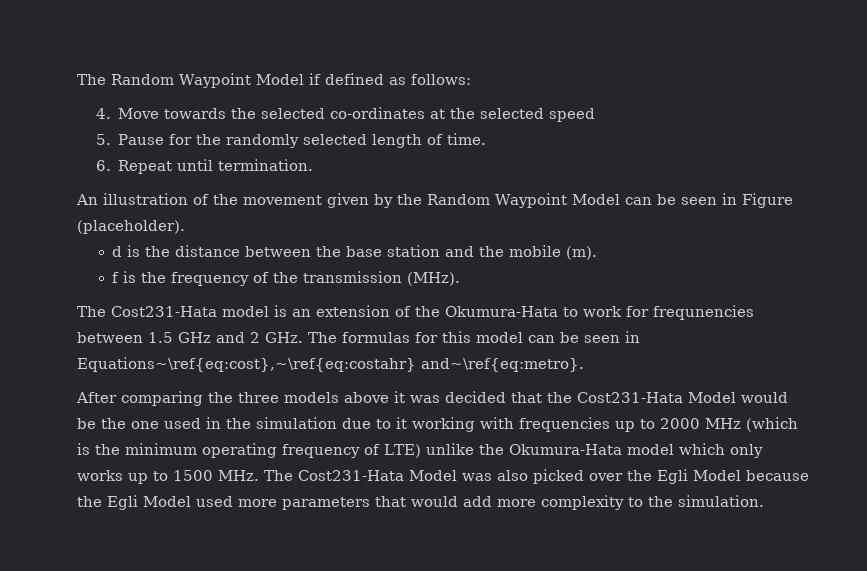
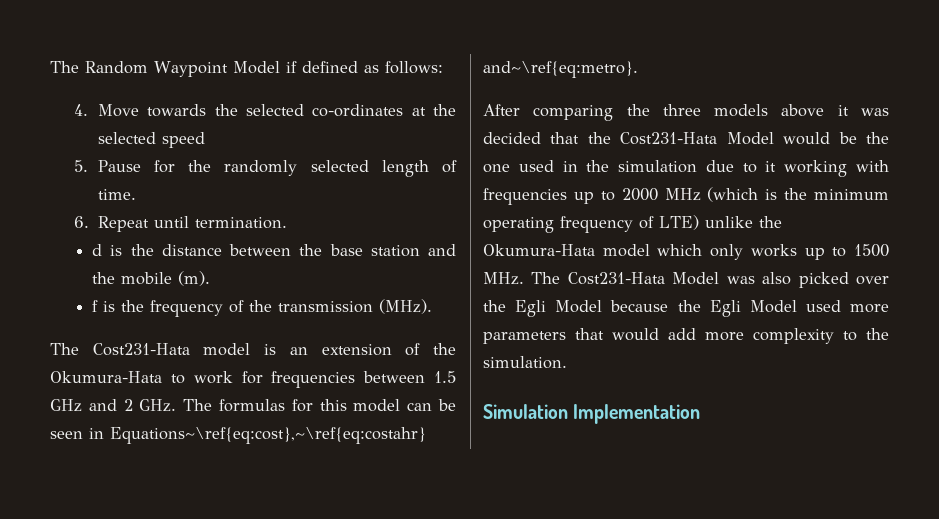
[76,193,793,208] [77,220,185,234] // An illustration of the movement given by the Random Waypoint Model can be seen in Figure (placeholder). -> (287, 223) none
[653,305,754,320] frequnencies -> [271,371,356,388] frequencies
(764, 501) none -> [483,404,701,424] // Simulation Implementation

